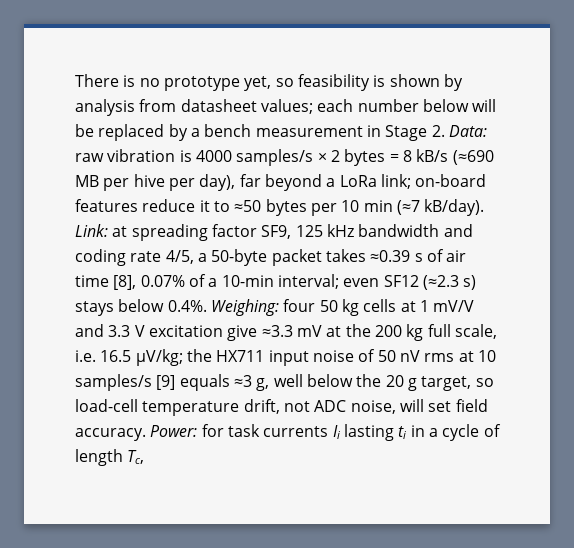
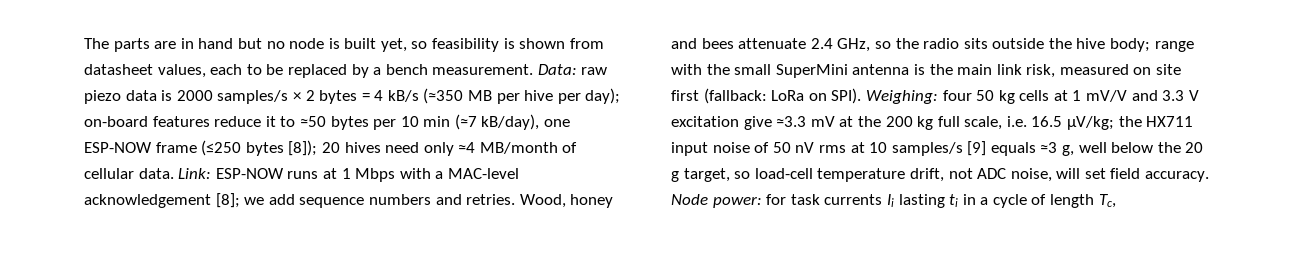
[75,74,240,91] There is no prototype -> [84,38,377,52] The parts are in hand but no node is built
[443,74,463,91] [75,99,497,116] by analysis from datasheet values; each number below will -> [569,38,604,49] [84,64,262,78] from datasheet values, each to
[255,125,487,141] [75,149,232,162] measurement in Stage 2. Data: raw vibration is 4000 -> [432,64,608,75] [84,90,213,104] measurement. Data: raw piezo data is 2000
[402,149,494,165] 8 kB/s (≈690 -> [374,88,464,104] 4 kB/s (≈350
[199,174,411,191] day), far beyond a LoRa link; -> [585,88,621,104] day);
[424,199,485,216] [75,224,473,241] [75,249,467,266] [75,274,477,290] [75,299,207,316] kB/day). Link: at spreading factor SF9, 125 kHz bandwidth and coding rate 4/5, a 50-byte packet takes ≈0.39 s of air time [8], 0.07% of a 10-min interval; even SF12 (≈2.3 s) stays below 0.4%. -> [481,114,571,130] [84,140,578,156] [84,168,519,182] [84,193,614,208] [671,38,1194,52] [671,64,1182,78] [671,88,862,104] kB/day), one ESP-NOW frame (≤250 bytes [8]); 20 hives need only ≈4 MB/month of cellular data. Link: ESP-NOW runs at 1 Mbps with a MAC-level acknowledgement [8]; we add sequence numbers and retries. Wood, honey and bees attenuate 2.4 GHz, so the radio sits outside the hive body; range with the small SuperMini antenna is the main link risk, measured on site first (fallback: LoRa on SPI).
[150,425,198,437] Power: -> [671,194,762,208] Node power:

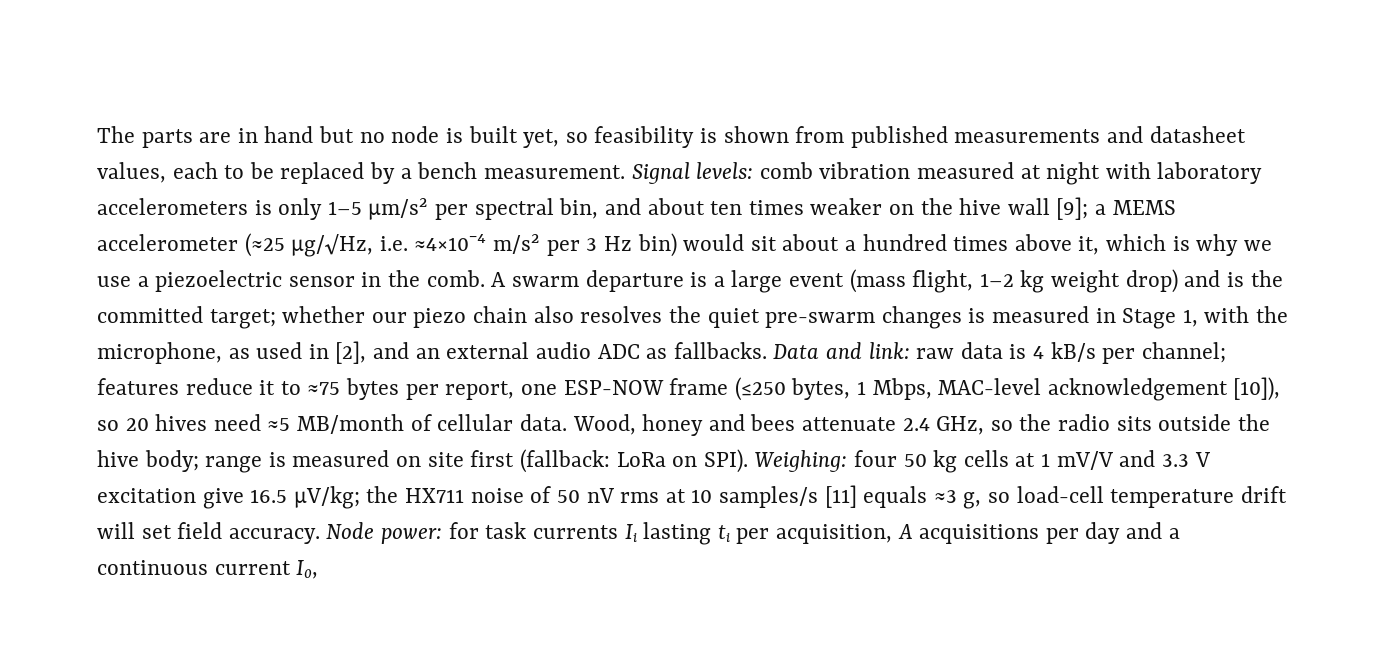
(604, 43) none -> [850,126,1144,148] published measurements and
[537,64,608,75] [84,88,621,104] [84,116,148,127] Data: raw piezo data is 2000 samples/s × 2 bytes = 4 kB/s (≈350 MB per hive per day); on-board -> [631,162,1263,185] [97,197,1176,220] [97,233,1272,257] [97,269,1283,293] [97,306,1289,329] [97,341,1226,364] Signal levels: comb vibration measured at night with laboratory accelerometers is only 1–5 µm/s² per spectral bin, and about ten times weaker on the hive wall [9]; a MEMS accelerometer (≈25 µg/√Hz, i.e. ≈4×10⁻⁴ m/s² per 3 Hz bin) would sit about a hundred times above it, which is why we use a piezoelectric sensor in the comb. A swarm departure is a large event (mass flight, 1–2 kg weight drop) and is the committed target; whether our piezo chain also resolves the quiet pre-swarm changes is measured in Stage 1, with the microphone, as used in [2], and an external audio ADC as fallbacks. Data and link: raw data is 4 kB/s per channel;
[299,116,326,127] ≈50 -> [307,382,341,395] ≈75
[400,114,571,130] [84,140,318,156] 10 min (≈7 kB/day), one ESP-NOW frame (≤250 bytes [8]); -> [445,377,1281,401] [97,420,119,431] report, one ESP-NOW frame (≤250 bytes, 1 Mbps, MAC-level acknowledgement [10]), so
[423,142,476,156] only ≈4 -> [267,418,291,431] ≈5
[178,168,519,182] [84,193,516,208] Link: ESP-NOW runs at 1 Mbps with a MAC-level acknowledgement [8]; we add sequence numbers and retries. -> (567, 422) none
[671,64,1056,78] with the small SuperMini antenna is the main link risk, -> [268,452,286,467] is
[776,116,1027,130] ≈3.3 mV at the 200 kg full scale, i.e. -> (244, 498) none
[671,142,708,156] input -> (465, 495) none
[967,141,987,156] [9] -> [824,485,857,508] [11]
[1078,142,1204,153] [671,168,1052,182] well below the 20 g target, so load-cell temperature drift, not ADC noise, -> [988,486,1287,508] so load-cell temperature drift
[962,194,1116,208] in a cycle of length Tc, -> [736,522,1180,544] [97,560,319,579] per acquisition, A acquisitions per day and a continuous current I0,

